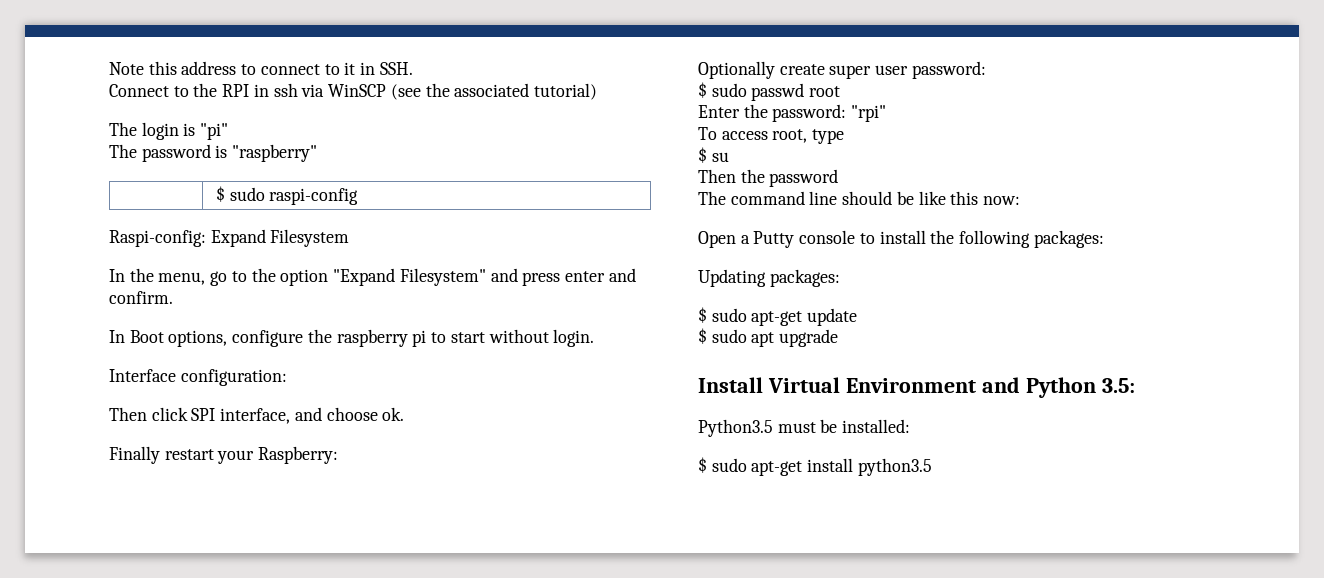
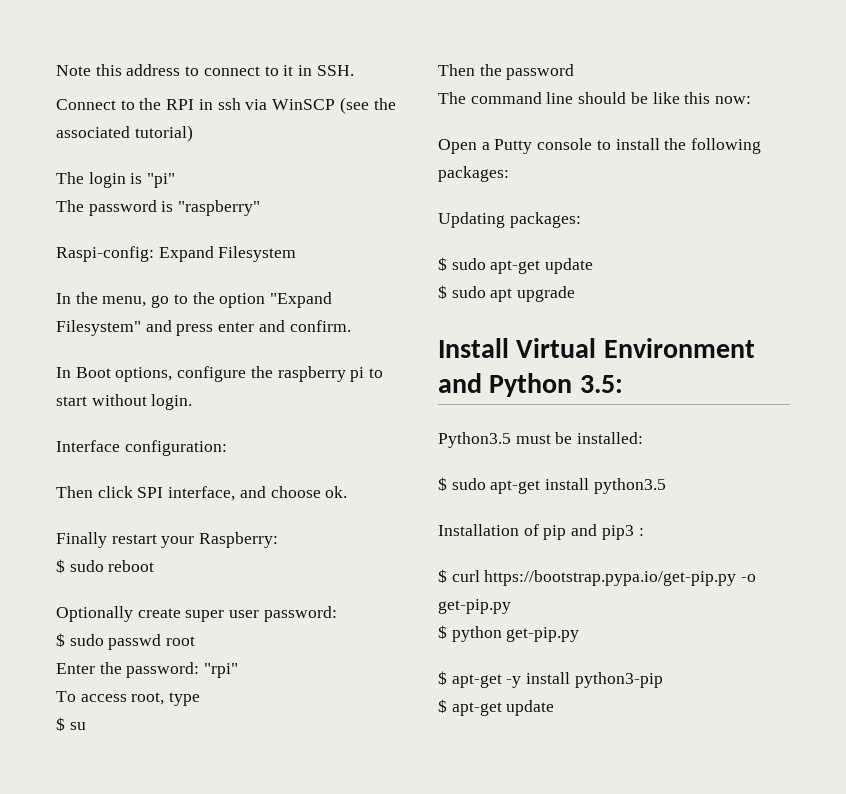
[215,186,359,205] // | $ sudo raspi-config -> (261, 208) none
(339, 455) none -> [56,559,155,573] // $ sudo reboot
(932, 467) none -> [438,524,644,540] [438,569,757,586] [438,599,511,614] [438,625,580,642] [438,671,663,688] [438,699,555,716] // Installation of pip and pip3 : // $ curl https://bootstrap.pypa.io/get-pip.py -o get-pip.py // $ python get-pip.py // $ apt-get -y install python3-pip // $ apt-get update

